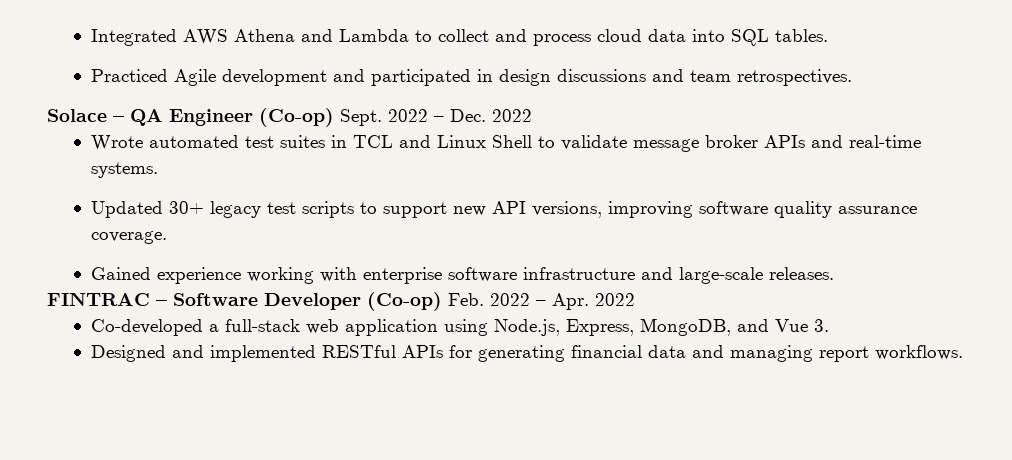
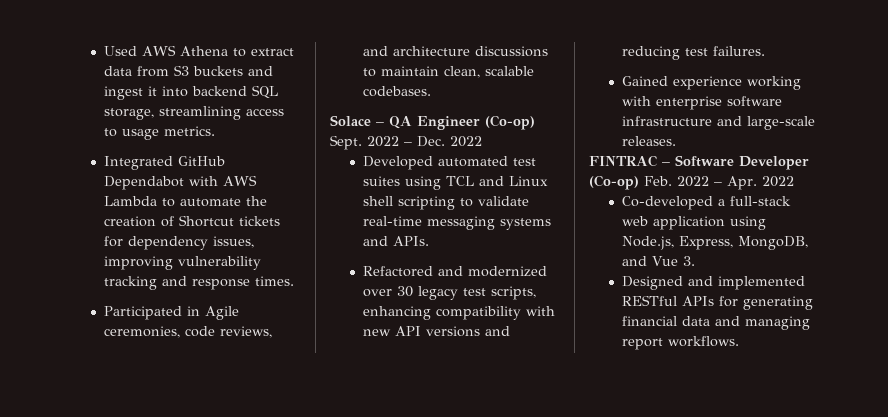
[90,29,177,46] Integrated -> [103,46,137,56] Used
[300,29,828,46] [90,69,852,86] and Lambda to collect and process cloud data into SQL tables. // Practiced Agile development and participated in design discussions and team retrospectives. -> [232,48,294,57] [103,65,273,77] [103,85,278,100] [103,106,284,120] [103,126,215,140] [103,156,225,170] [103,175,257,190] [103,196,267,207] [103,215,280,227] [103,236,254,250] [103,256,261,270] [103,276,294,290] [103,306,239,320] [103,326,272,338] [362,46,548,57] [362,66,534,78] [362,86,431,97] to extract data from S3 buckets and ingest it into backend SQL storage, streamlining access to usage metrics. // Integrated GitHub Dependabot with AWS Lambda to automate the creation of Shortcut tickets for dependency issues, improving vulnerability tracking and response times. // Participated in Agile ceremonies, code reviews, and architecture discussions to maintain clean, scalable codebases.
[90,135,143,151] Wrote -> [362,156,433,170] Developed
[330,135,347,148] in -> [404,176,441,190] using
[491,135,921,152] [90,162,158,178] [90,201,917,218] [90,231,167,244] Shell to validate message broker APIs and real-time systems. // Updated 30+ legacy test scripts to support new API versions, improving software quality assurance coverage. -> [362,196,529,210] [362,216,551,230] [362,236,429,246] [362,266,547,277] [362,286,536,300] [362,306,555,320] [362,326,510,337] [621,46,765,60] shell scripting to validate real-time messaging systems and APIs. // Refactored and modernized over 30 legacy test scripts, enhancing compatibility with new API versions and reducing test failures.

